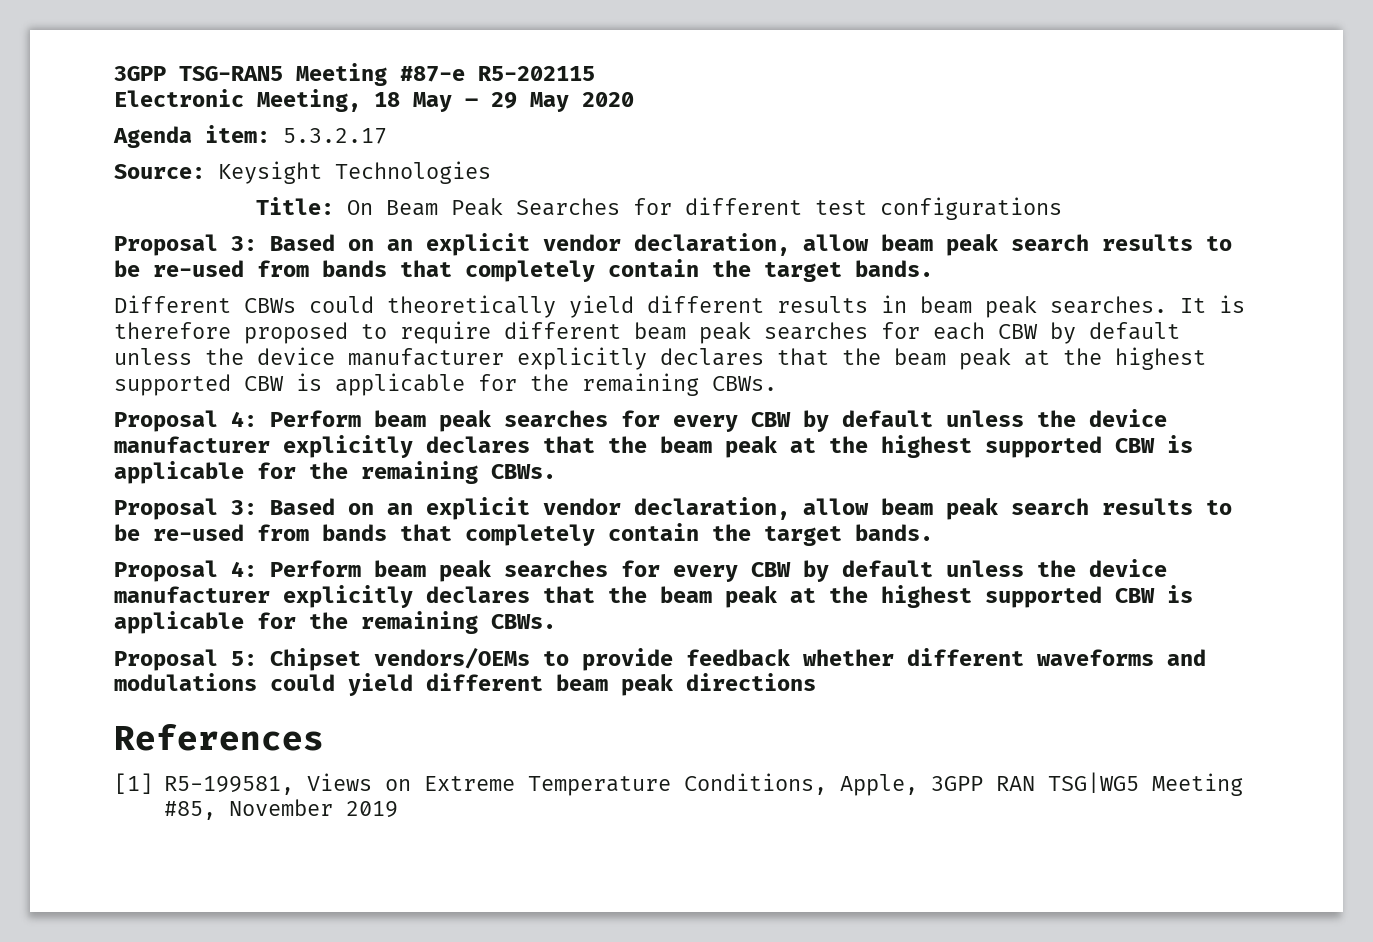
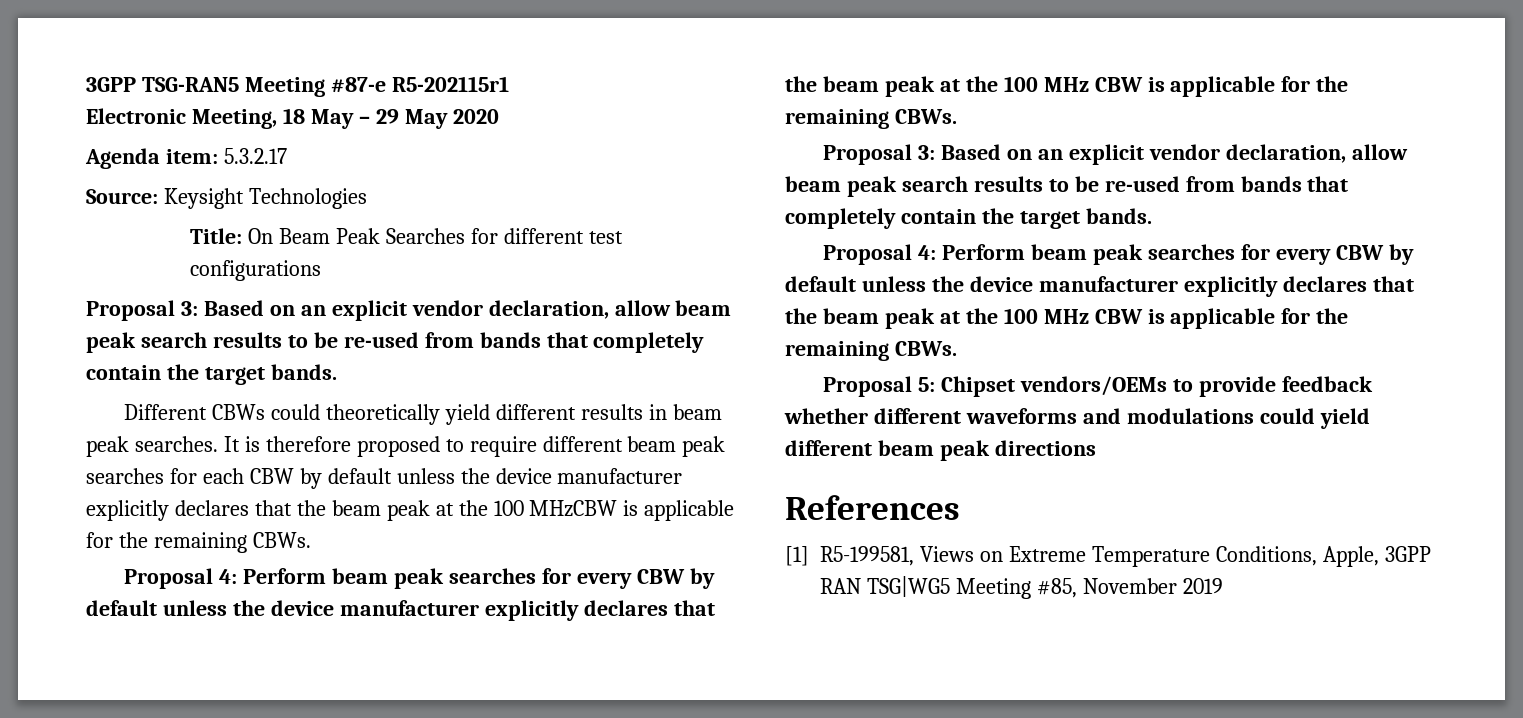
[478,66,595,81] R5-202115 -> [391,76,509,92] R5-202115r1
[1115,347,1206,370] [114,374,284,396] highest supported CBW -> [493,500,618,517] 100 MHzCBW
[881,435,1102,458] highest supported -> [1003,76,1089,92] 100 MHz
[881,585,1102,608] highest supported -> [1003,308,1089,324] 100 MHz

